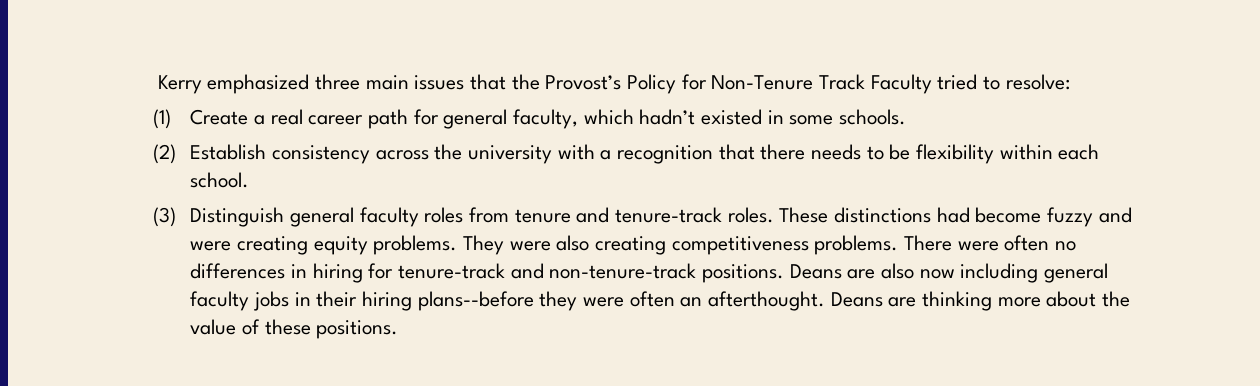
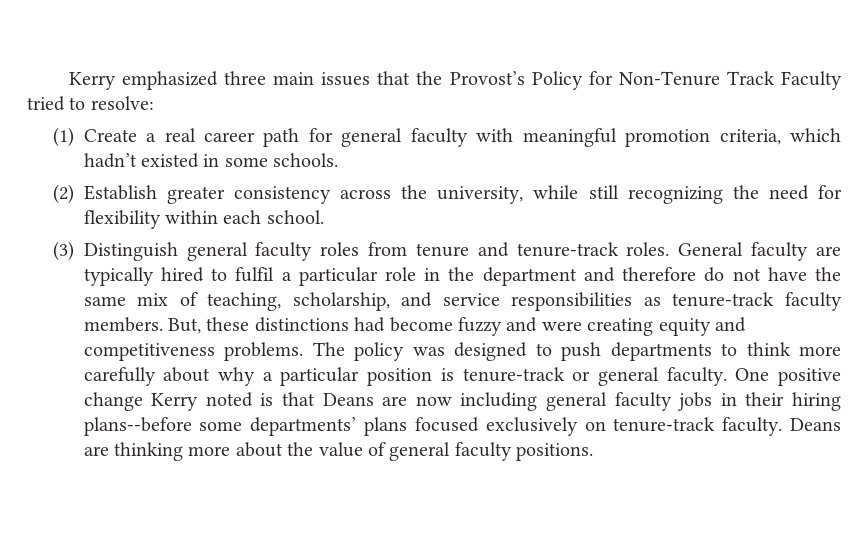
[512,109,578,129] faculty, -> [410,128,781,147] faculty with meaningful promotion criteria,
(267, 152) none -> [166,186,225,204] greater
[467,144,911,164] university with a recognition that there needs to be -> [437,185,842,204] university, while still recognizing the need for
[779,207,829,223] These -> [678,242,841,261] [83,267,841,286] [83,292,843,311] [83,317,250,334] General faculty are typically hired to fulfil a particular role in the department and therefore do not have the same mix of teaching, scholarship, and service responsibilities as tenure-track faculty members. But, these
[373,235,1076,255] [190,263,914,283] problems. They were also creating competitiveness problems. There were often no differences in hiring for tenure-track and non-tenure-track positions. Deans are also -> [715,317,747,332] [83,342,841,361] [83,367,841,386] [83,392,408,411] and competitiveness problems. The policy was designed to push departments to think more carefully about why a particular position is tenure-track or general faculty. One positive change Kerry noted is that Deans are
[539,291,825,311] they were often an afterthought. -> [199,417,783,436] some departments’ plans focused exclusively on tenure-track faculty.
[264,319,311,335] these -> [389,442,512,461] general faculty

